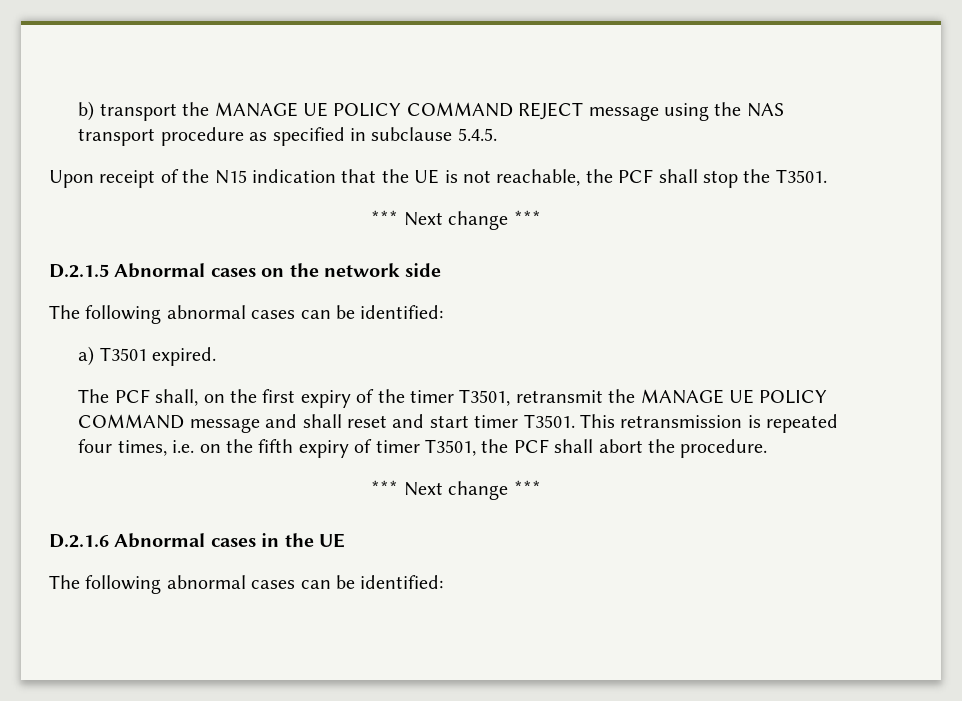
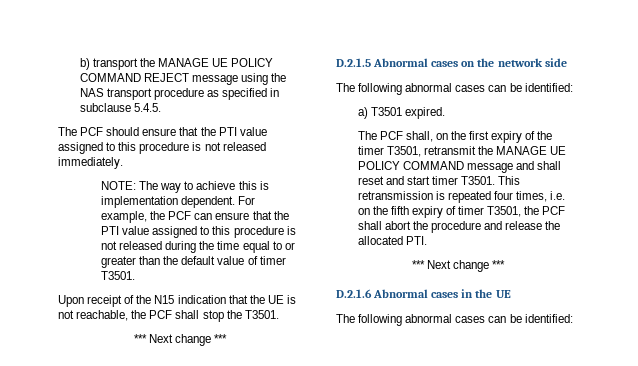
(497, 134) none -> [58,127,267,136] [58,142,266,154] [58,157,123,169] [101,181,269,193] [101,196,256,208] [101,211,289,223] [101,226,296,238] [101,241,295,253] [101,256,286,268] [101,271,136,280] // The PCF should ensure that the PTI value assigned to this procedure is not released immediately. // NOTE: The way to achieve this is implementation dependent. For example, the PCF can ensure that the PTI value assigned to this procedure is not released during the time equal to or greater than the default value of timer T3501.
[680,439,768,458] procedure. -> [430,221,561,233] [357,236,427,245] procedure and release the allocated PTI.

